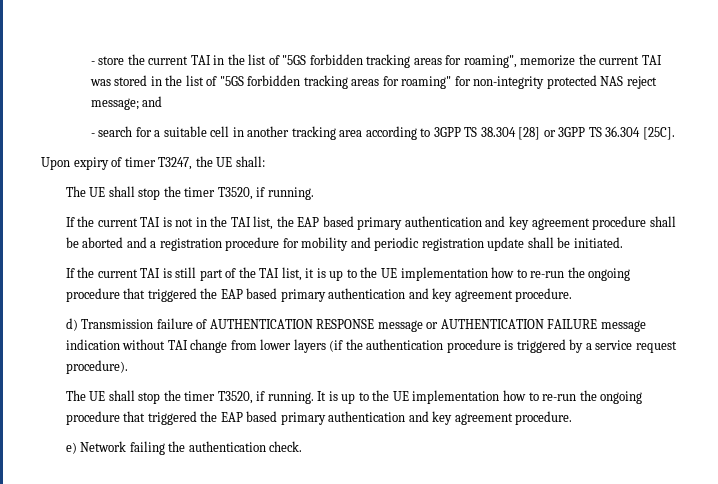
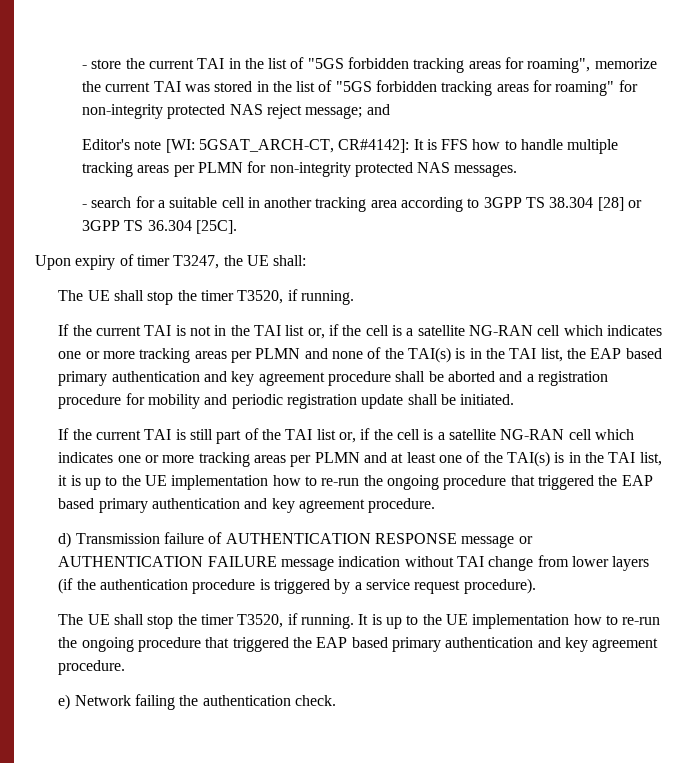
(163, 101) none -> [81,139,619,154] [81,161,518,177] // Editor's note [WI: 5GSAT_ARCH-CT, CR#4142]: It is FFS how to handle multiple tracking areas per PLMN for non-integrity protected NAS messages.
(251, 222) none -> [285,324,662,339] [58,347,537,363] list or, if the cell is a satellite NG-RAN cell which indicates one or more tracking areas per PLMN and none of the TAI(s) is in the TAI
(280, 273) none -> [316,428,634,443] [58,451,636,467] list or, if the cell is a satellite NG-RAN cell which indicates one or more tracking areas per PLMN and at least one of the TAI(s) is in the TAI

